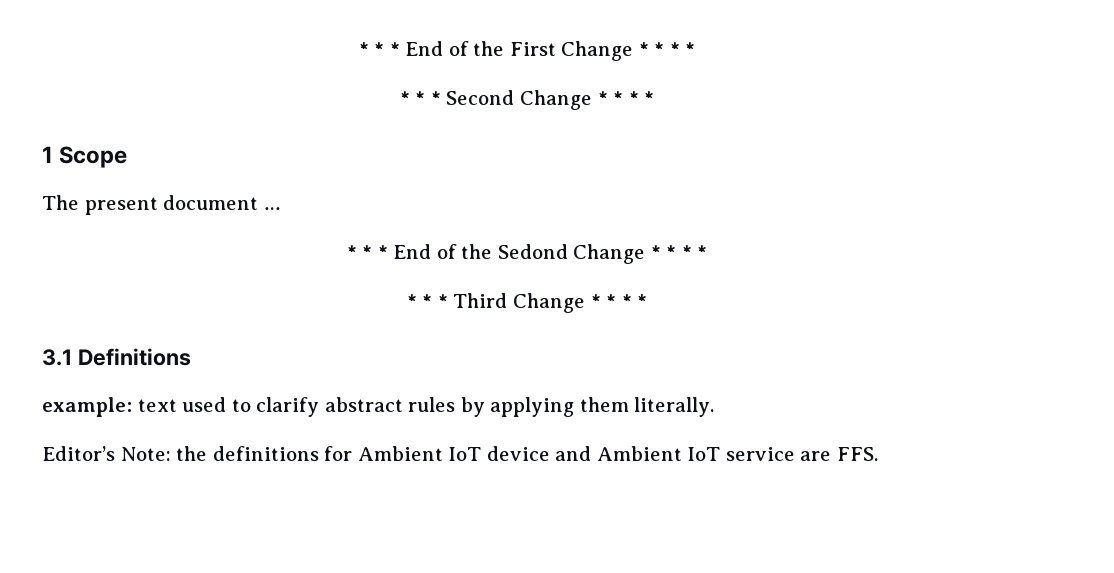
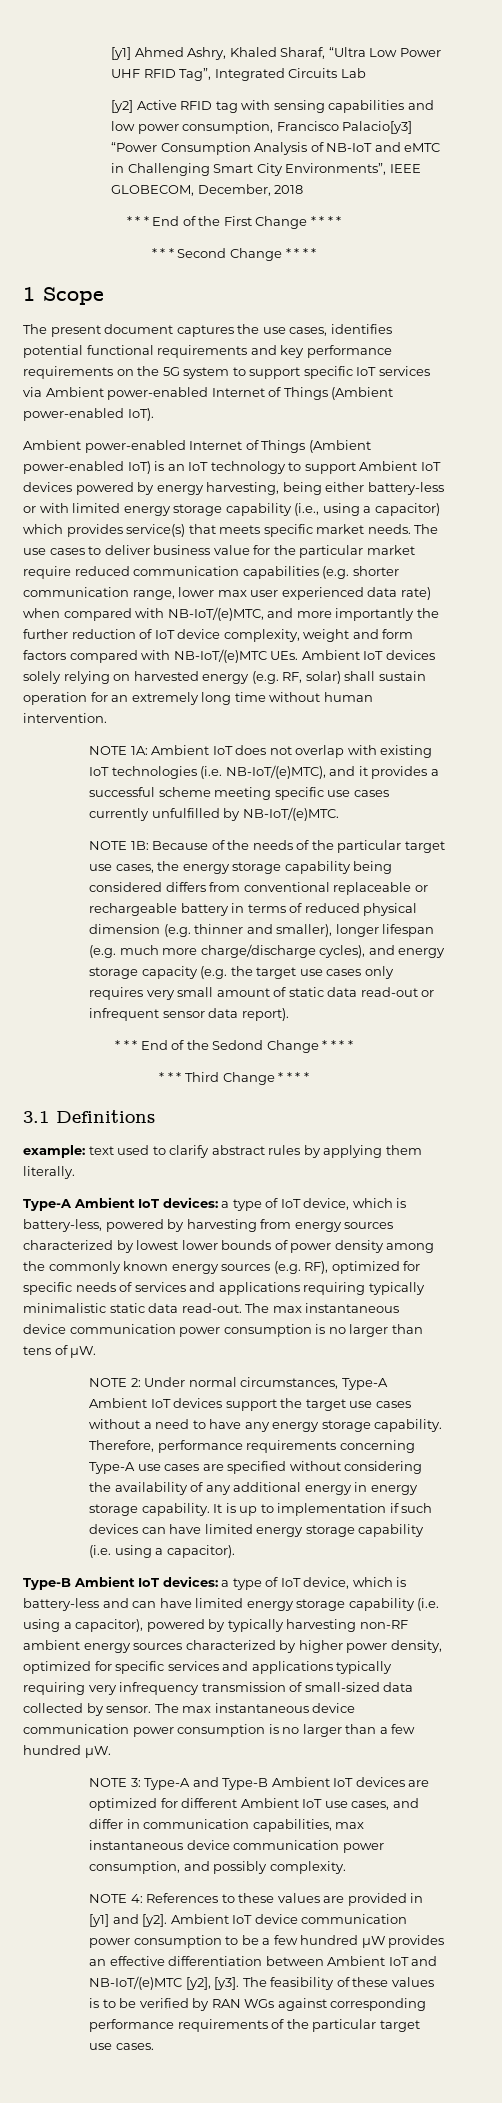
(358, 49) none -> [111,47,441,60] [111,68,366,81] [111,100,434,113] [111,121,413,134] [111,142,441,155] [111,163,421,176] [111,184,304,196] [y1] Ahmed Ashry, Khaled Sharaf, “Ultra Low Power UHF RFID Tag”, Integrated Circuits Lab // [y2] Active RFID tag with sensing capabilities and low power consumption, Francisco Palacio[y3] “Power Consumption Analysis of NB-IoT and eMTC in Challenging Smart City Environments”, IEEE GLOBECOM, December, 2018 //
[263,207,281,210] … -> [176,324,392,337] [23,345,392,358] [23,366,430,379] [23,387,394,400] [23,408,154,421] [23,440,371,453] [23,461,441,474] [23,482,444,495] [23,503,440,516] [23,524,439,537] [23,545,415,558] [23,566,399,579] [23,587,431,600] [23,607,439,621] [23,629,414,642] [23,649,435,663] [23,671,426,684] [23,692,373,705] [23,713,107,723] [89,745,433,758] [89,765,439,779] [89,787,389,800] [89,807,339,821] [89,840,445,853] [89,861,393,874] [89,882,428,895] [89,903,418,916] [89,924,435,937] [89,944,446,958] [89,966,394,979] [89,987,435,1000] [89,1008,289,1021] captures the use cases, identifies potential functional requirements and key performance requirements on the 5G system to support specific IoT services via Ambient power-enabled Internet of Things (Ambient power-enabled IoT). // Ambient power-enabled Internet of Things (Ambient power-enabled IoT) is an IoT technology to support Ambient IoT devices powered by energy harvesting, being either battery-less or with limited energy storage capability (i.e., using a capacitor) which provides service(s) that meets specific market needs. The use cases to deliver business value for the particular market require reduced communication capabilities (e.g. shorter communication range, lower max user experienced data rate) when compared with NB-IoT/(e)MTC, and more importantly the further reduction of IoT device complexity, weight and form factors compared with NB-IoT/(e)MTC UEs. Ambient IoT devices solely relying on harvested energy (e.g. RF, solar) shall sustain operation for an extremely long time without human intervention. // NOTE 1A: Ambient IoT does not overlap with existing IoT technologies (i.e. NB-IoT/(e)MTC), and it provides a successful scheme meeting specific use cases currently unfulfilled by NB-IoT/(e)MTC. // NOTE 1B: Because of the needs of the particular target use cases, the energy storage capability being considered differs from conventional replaceable or rechargeable battery in terms of reduced physical dimension (e.g. thinner and smaller), longer lifespan (e.g. much more charge/discharge cycles), and energy storage capacity (e.g. the target use cases only requires very small amount of static data read-out or infrequent sensor data report).
[42,446,878,461] Editor’s Note: the definitions for Ambient IoT device and Ambient IoT service are FFS. -> [23,1197,407,1211] [23,1219,394,1232] [23,1240,435,1253] [23,1261,421,1274] [23,1282,425,1295] [23,1303,400,1313] [23,1324,423,1337] [23,1345,97,1358] [89,1377,388,1390] [89,1398,411,1411] [89,1419,443,1432] [89,1440,415,1453] [89,1461,423,1474] [89,1482,418,1495] [89,1503,433,1516] [89,1524,425,1537] [89,1545,235,1558] [23,1576,407,1590] [23,1598,440,1611] [23,1619,408,1632] [23,1640,442,1653] [23,1661,393,1674] [23,1682,414,1695] [23,1703,356,1716] [23,1724,416,1737] [23,1745,111,1758] [89,1777,430,1790] [89,1798,419,1811] [89,1819,365,1832] [89,1840,384,1853] [89,1861,346,1874] [89,1893,424,1906] [89,1914,408,1927] [89,1935,445,1948] [89,1956,438,1966] [89,1976,434,1990] [89,1998,427,2011] [89,2019,420,2032] [89,2043,154,2050] Type-A Ambient IoT devices: a type of IoT device, which is battery-less, powered by harvesting from energy sources characterized by lowest lower bounds of power density among the commonly known energy sources (e.g. RF), optimized for specific needs of services and applications requiring typically minimalistic static data read-out. The max instantaneous device communication power consumption is no larger than tens of μW. // NOTE 2: Under normal circumstances, Type-A Ambient IoT devices support the target use cases without a need to have any energy storage capability. Therefore, performance requirements concerning Type-A use cases are specified without considering the availability of any additional energy in energy storage capability. It is up to implementation if such devices can have limited energy storage capability (i.e. using a capacitor). // Type-B Ambient IoT devices: a type of IoT device, which is battery-less and can have limited energy storage capability (i.e. using a capacitor), powered by typically harvesting non-RF ambient energy sources characterized by higher power density, optimized for specific services and applications typically requiring very infrequency transmission of small-sized data collected by sensor. The max instantaneous device communication power consumption is no larger than a few hundred μW. // NOTE 3: Type-A and Type-B Ambient IoT devices are optimized for different Ambient IoT use cases, and differ in communication capabilities, max instantaneous device communication power consumption, and possibly complexity. // NOTE 4: References to these values are provided in [y1] and [y2]. Ambient IoT device communication power consumption to be a few hundred μW provides an effective differentiation between Ambient IoT and NB-IoT/(e)MTC [y2], [y3]. The feasibility of these values is to be verified by RAN WGs against corresponding performance requirements of the particular target use cases.

